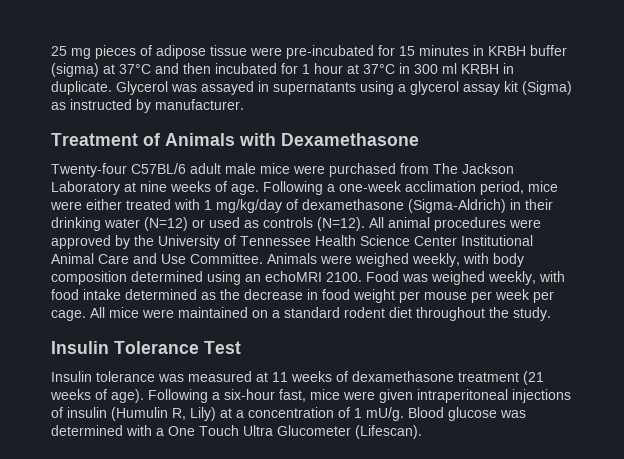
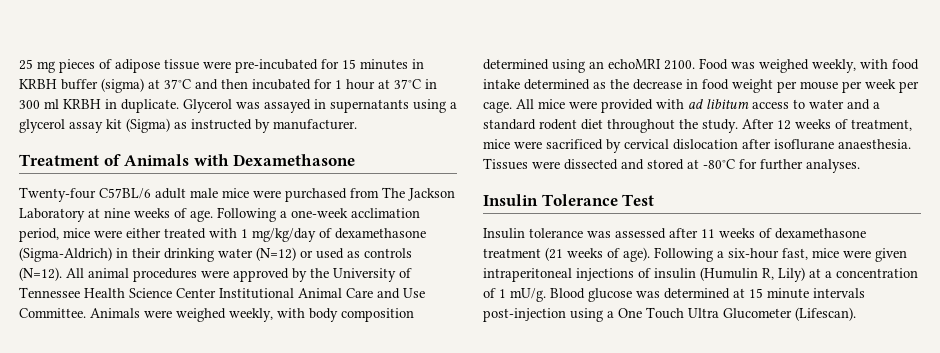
[178,307,268,318] maintained on -> [601,99,870,113] provided with ad libitum access to water and
(551, 314) none -> [742,119,912,131] [483,139,911,153] [483,158,860,173] After 12 weeks of treatment, mice were sacrificed by cervical dislocation after isoflurane anaesthesia. Tissues were dissected and stored at -80°C for further analyses.
[188,371,268,382] measured at -> [615,228,698,239] assessed after
[126,425,152,436] with -> [733,288,865,299] [483,308,603,322] at 15 minute intervals post-injection using

